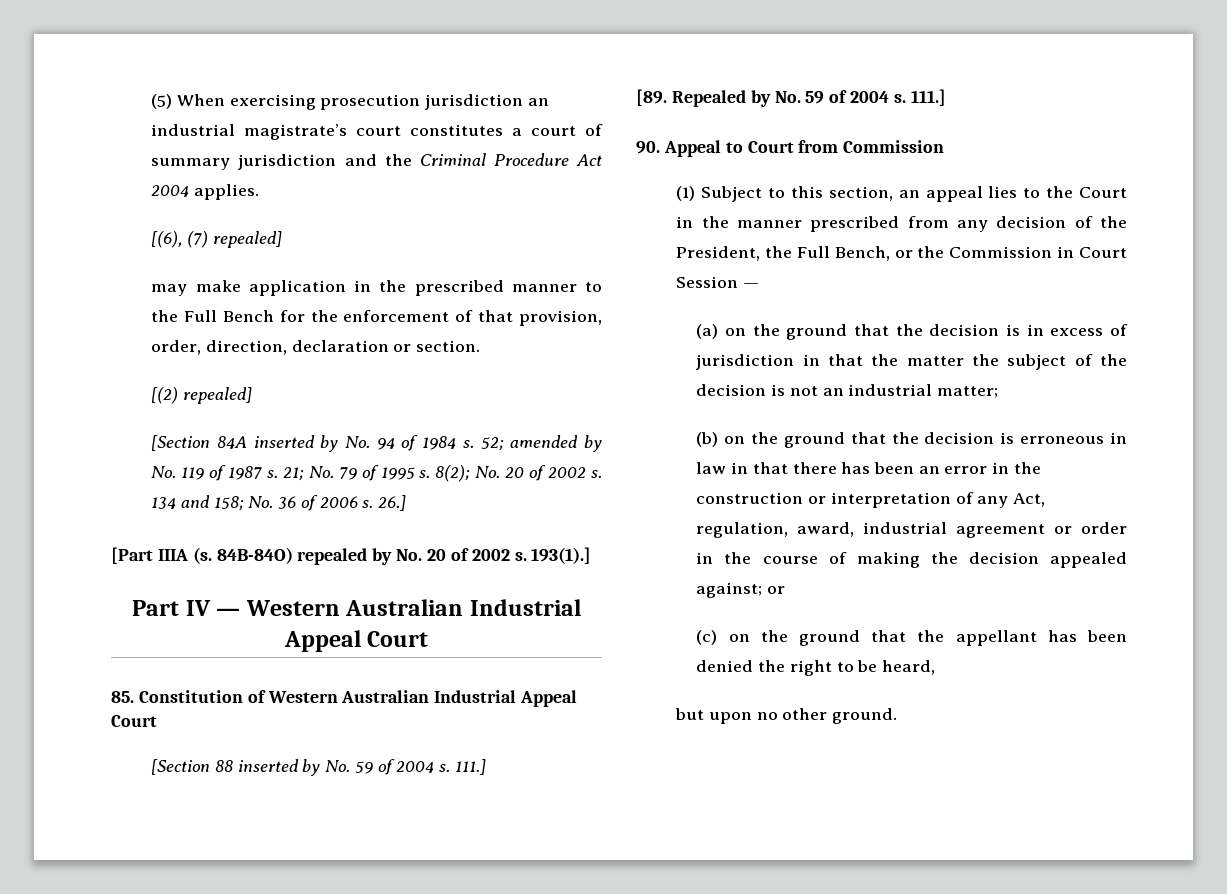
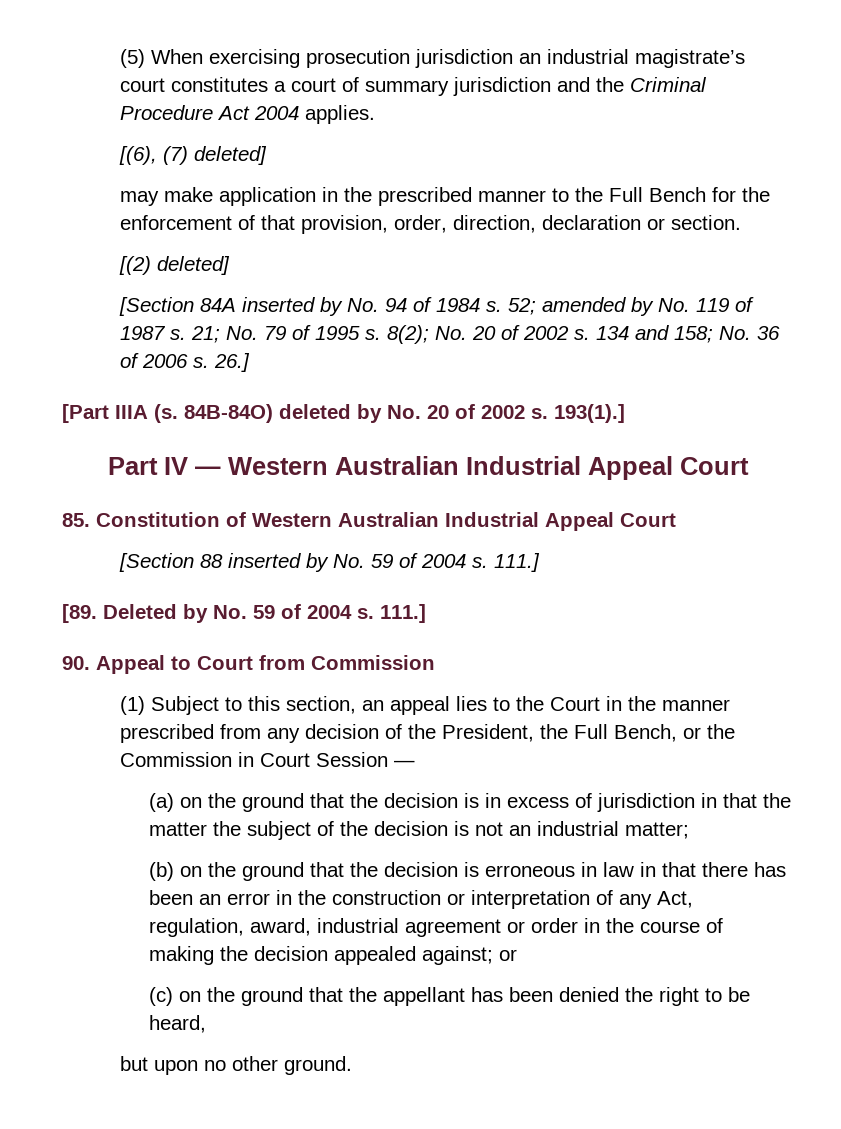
[212,231,282,248] repealed] -> [194,146,268,165] deleted]
[182,387,252,404] repealed] -> [157,256,231,275] deleted]
[297,548,368,565] repealed -> [279,404,351,419] deleted
[671,90,746,107] Repealed -> [103,604,177,619] Deleted

